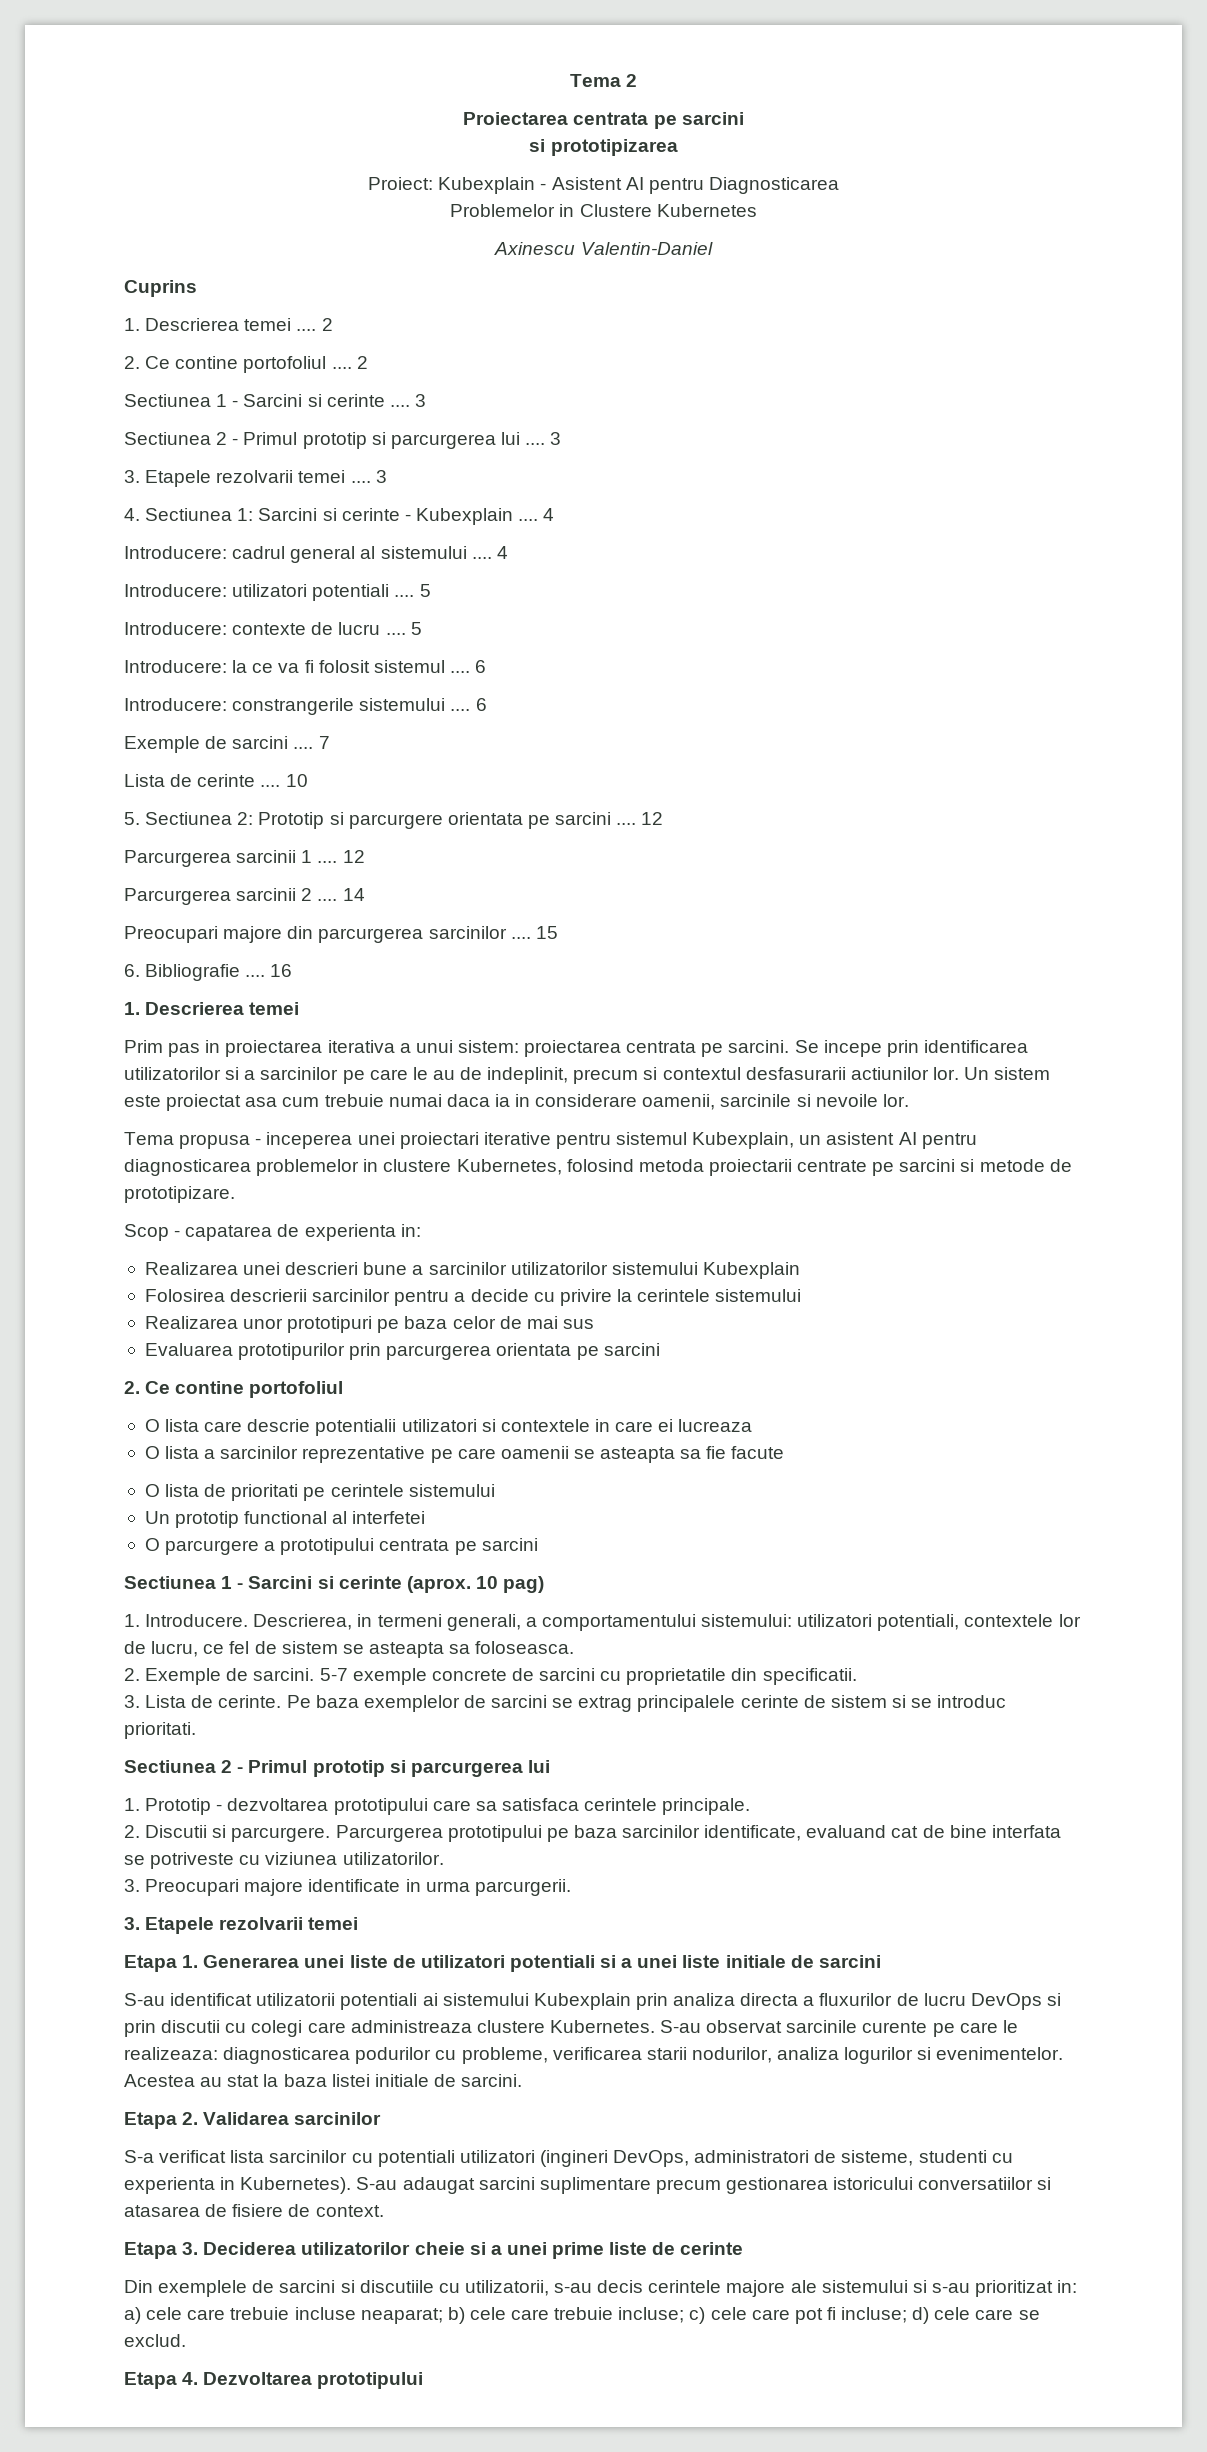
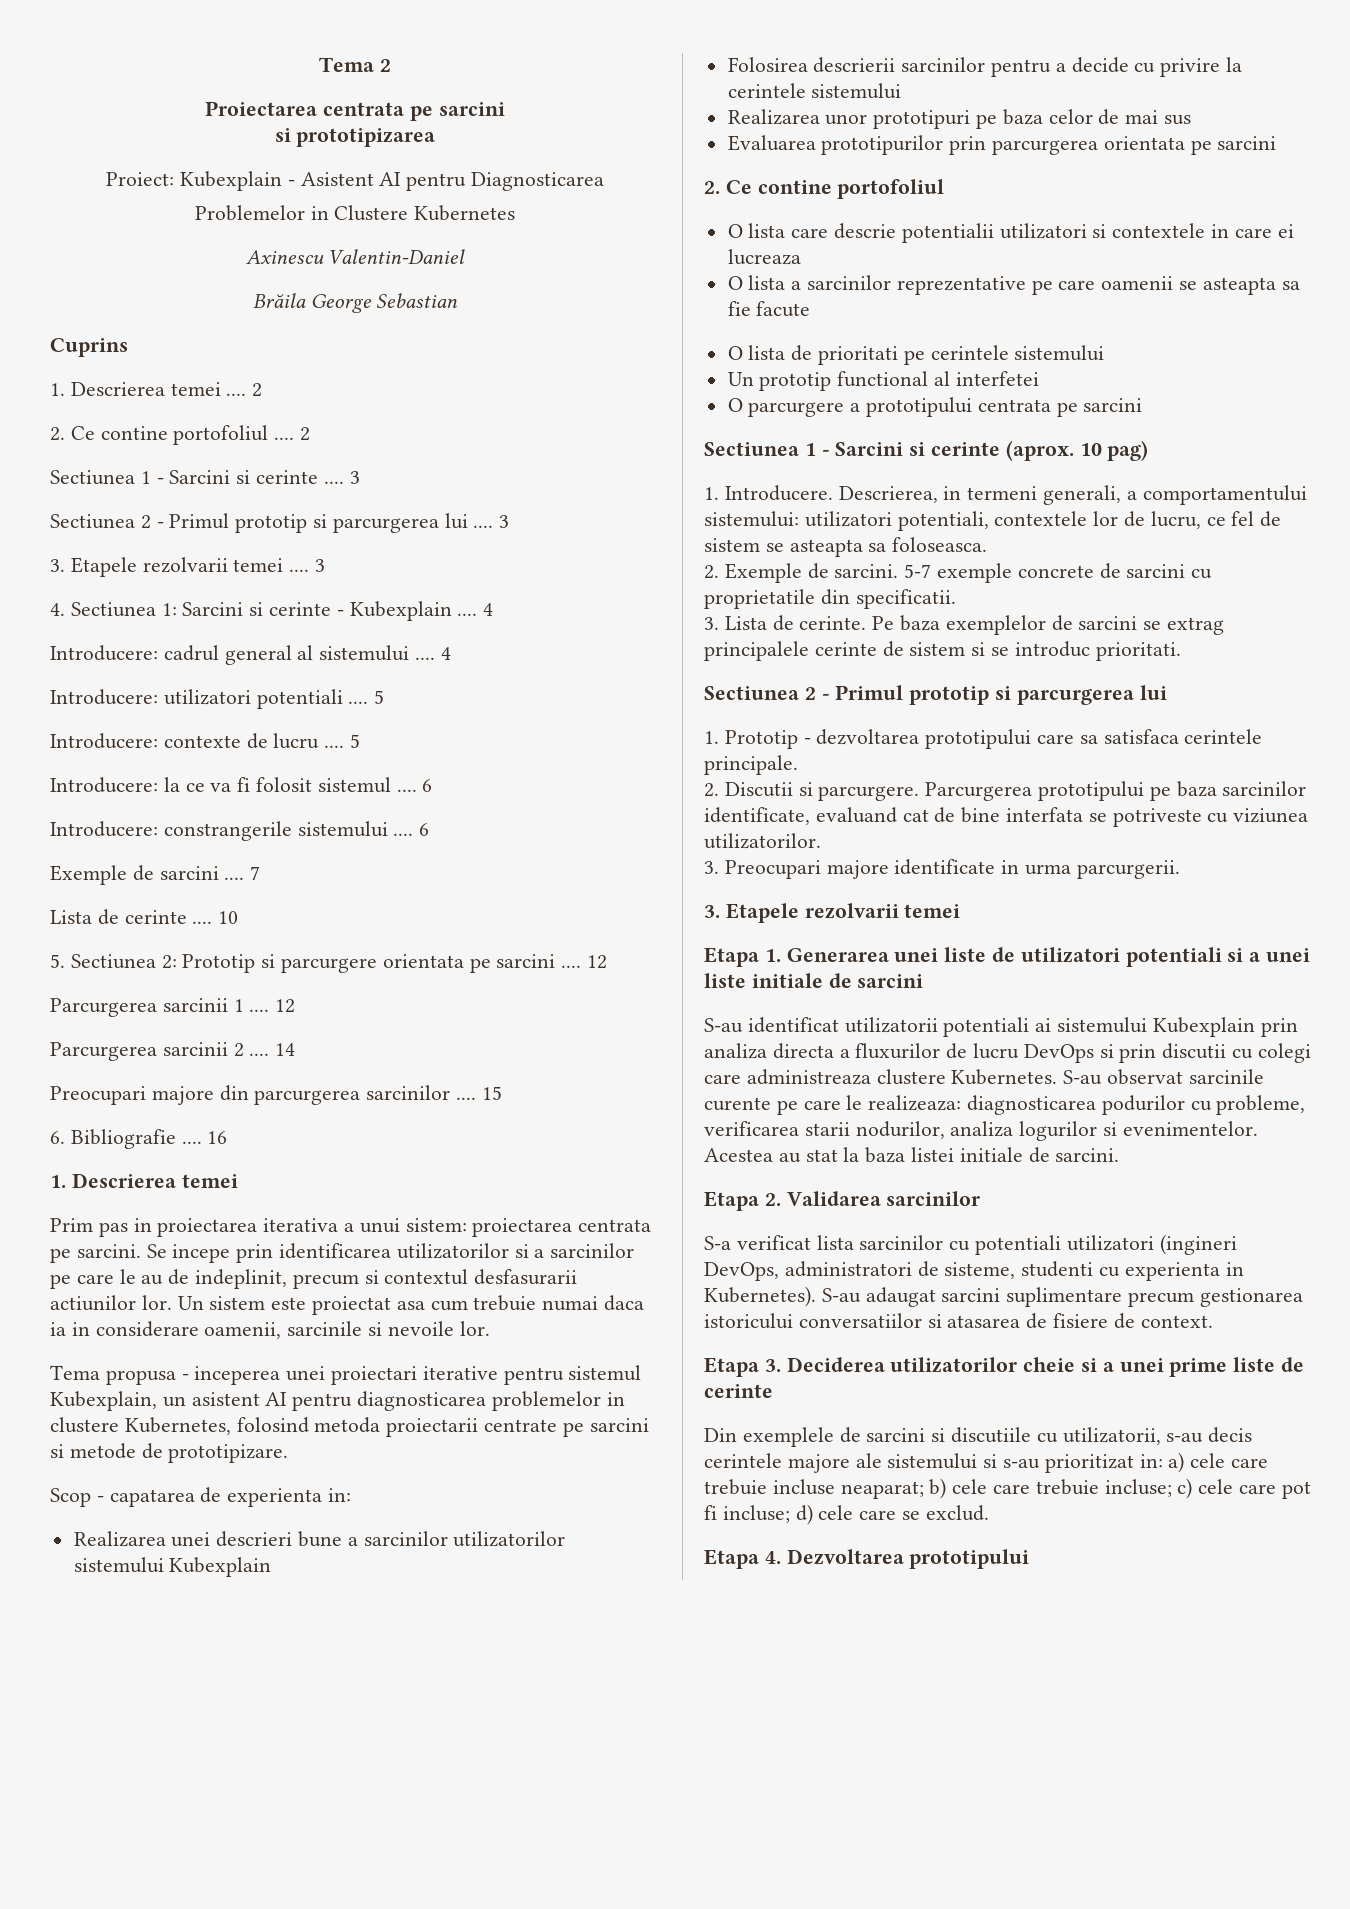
(713, 248) none -> [252,293,459,313] // Brăila George Sebastian

